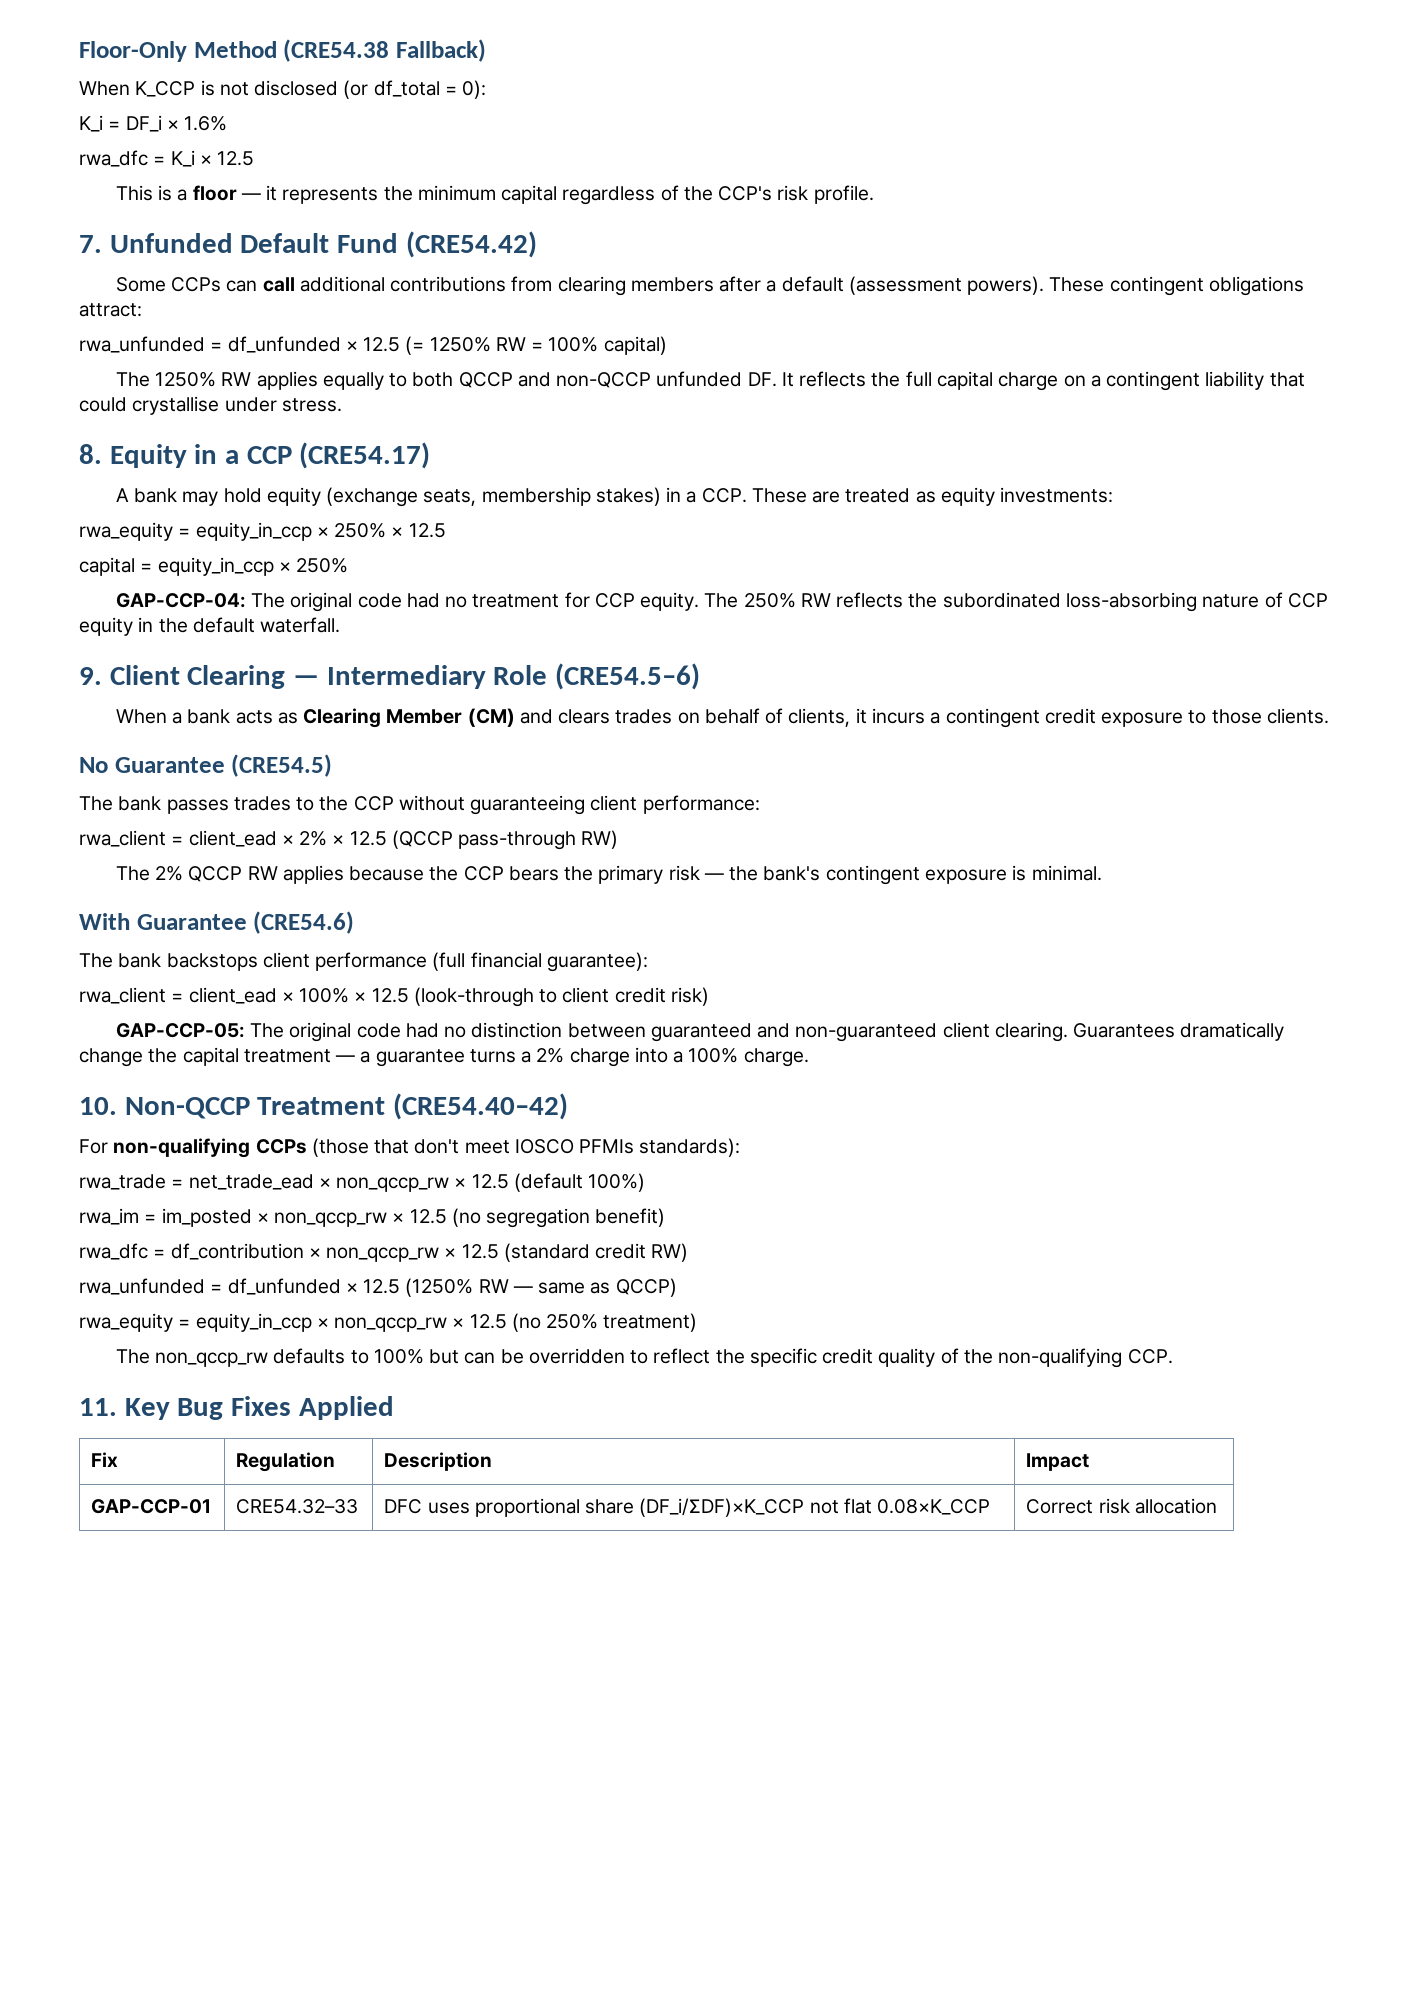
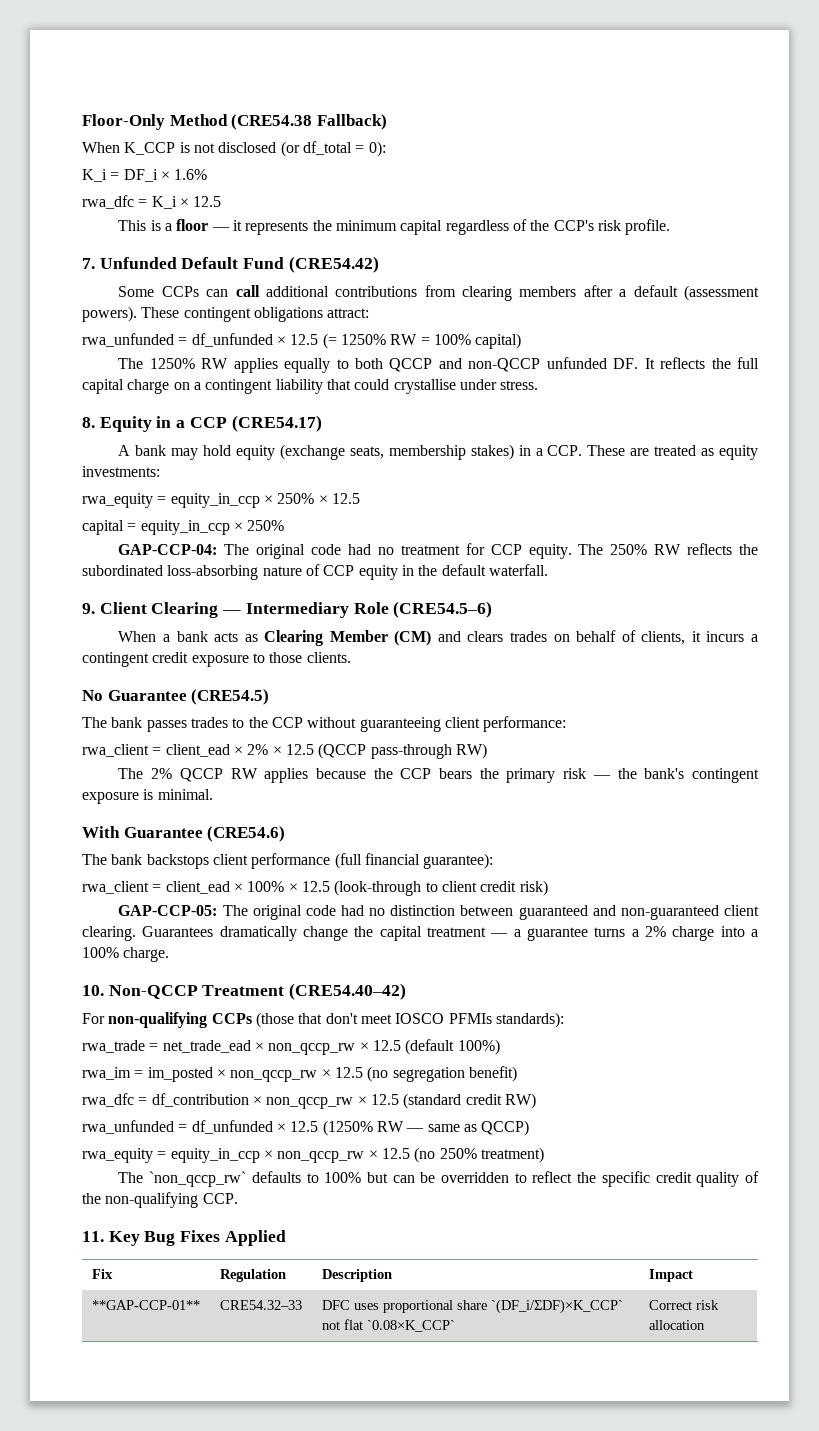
[154,1352,268,1367] non_qccp_rw -> [149,1171,247,1187] `non_qccp_rw`
[91,1499,212,1514] GAP-CCP-01 -> [91,1300,200,1310] **GAP-CCP-01**
[639,1498,805,1517] (DF_i/ΣDF)×K_CCP -> [490,1299,623,1314] `(DF_i/ΣDF)×K_CCP`
[877,1499,991,1515] 0.08×K_CCP -> [366,1320,455,1332] `0.08×K_CCP`

